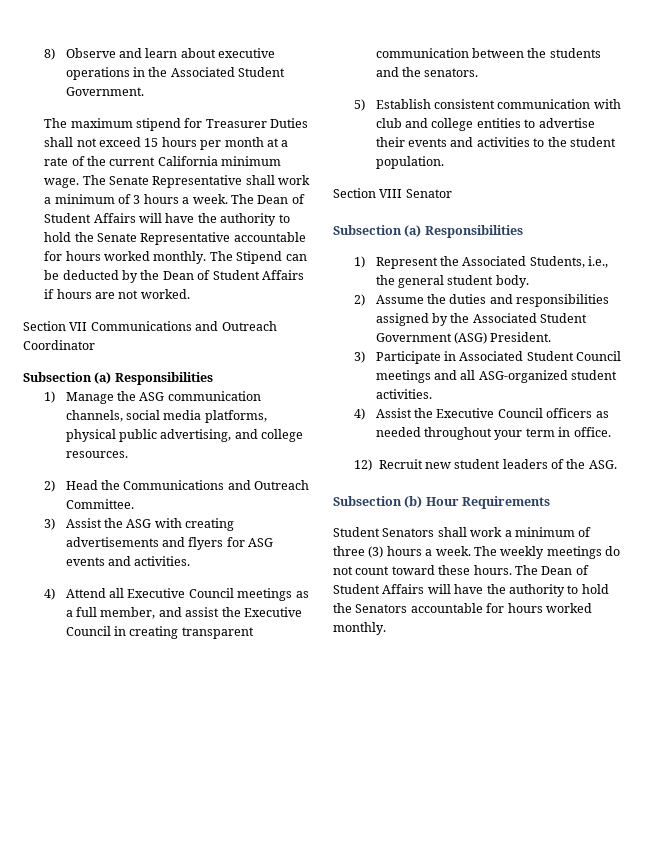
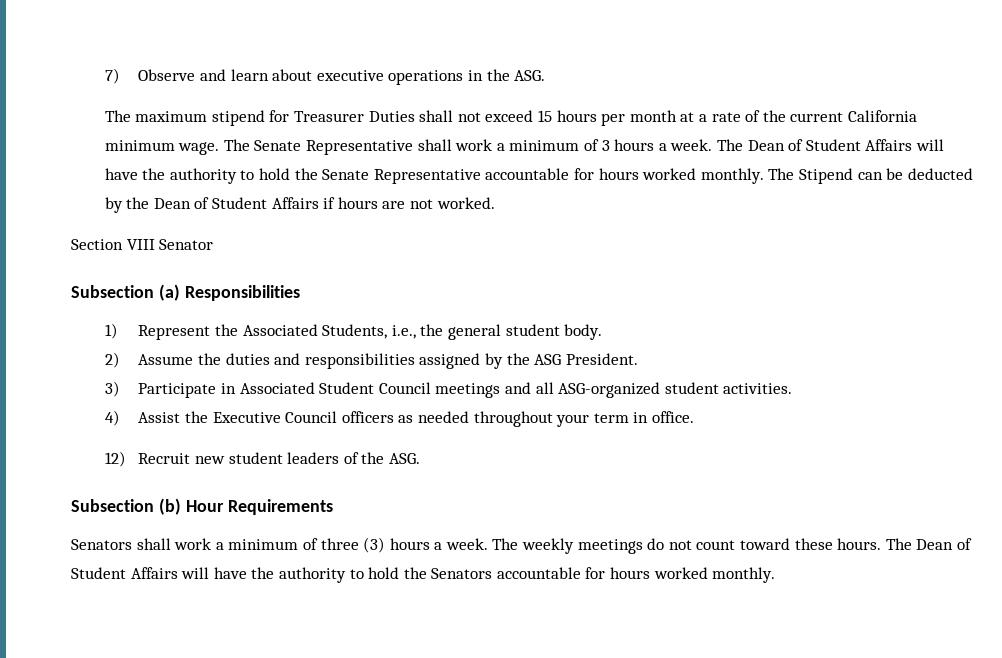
[44,48,56,60] 8) -> [104,68,120,84] 7)
[170,67,286,77] [65,87,144,96] Associated Student Government. -> [514,70,546,81] ASG.
[23,321,277,331] [23,340,95,350] [23,372,213,385] [44,391,261,404] [65,410,267,423] [65,429,304,442] [65,451,128,458] [44,480,310,492] [65,499,134,509] [44,518,235,531] [65,537,274,550] [65,556,191,566] [44,588,309,601] [65,607,302,619] [65,626,254,639] [375,48,601,58] [375,67,479,77] [354,99,621,111] [375,118,595,131] [375,137,616,147] [375,156,444,169] // Section VII Communications and Outreach Coordinator // Subsection (a) Responsibilities // 1) Manage the ASG communication channels, social media platforms, physical public advertising, and college resources. // 2) Head the Communications and Outreach Committee. // 3) Assist the ASG with creating advertisements and flyers for ASG events and activities. // 4) Attend all Executive Council meetings as a full member, and assist the Executive Council in creating transparent communication between the students and the senators. // 5) Establish consistent communication with club and college entities to advertise their events and activities to the student population. -> (495, 203) none
[472,313,588,323] [375,332,488,344] Associated Student Government (ASG) -> [534,354,562,365] ASG
[333,527,380,537] Student -> (333, 507) none

